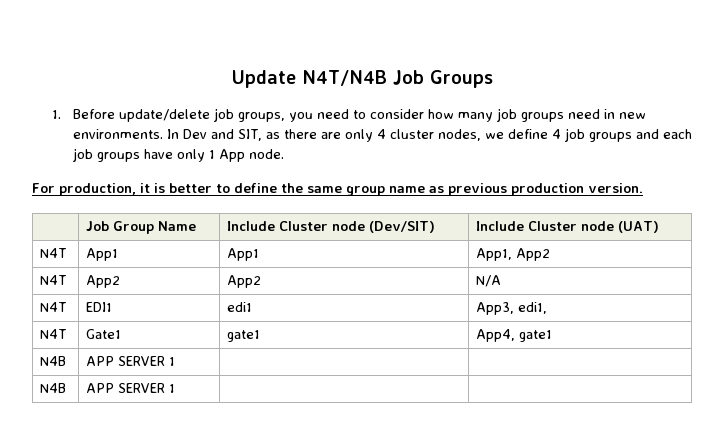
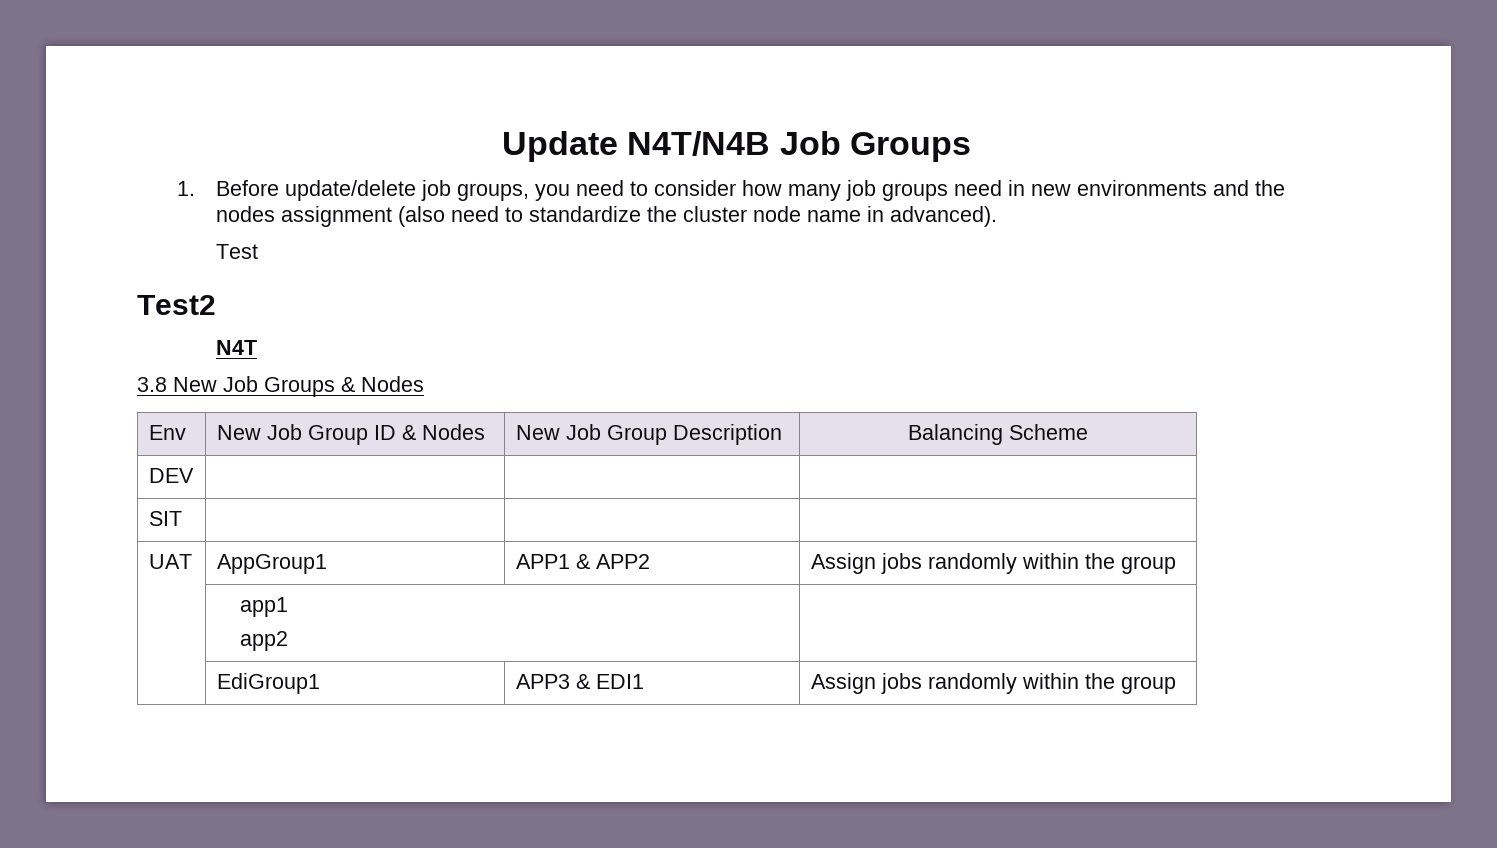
[72,128,692,142] [72,148,284,162] [32,183,643,196] [85,221,196,234] [226,221,435,233] [475,221,659,233] [39,248,66,258] [85,248,118,261] [226,248,259,261] [475,248,550,261] [39,275,66,285] [85,275,120,288] [226,275,261,288] [475,275,501,287] [39,302,66,312] [85,302,112,312] [226,302,252,312] [475,302,547,315] [39,329,66,339] [85,329,121,339] [226,330,260,342] [475,329,552,342] [39,356,66,366] [85,356,175,366] [39,383,66,393] [85,383,175,393] environments. In Dev and SIT, as there are only 4 cluster nodes, we define 4 job groups and each job groups have only 1 App node. // For production, it is better to define the same group name as previous production version. // | Job Group Name | Include Cluster node (Dev/SIT) | Include Cluster node (UAT) // N4T | App1 | App1 | App1, App2 // N4T | App2 | App2 | N/A // N4T | EDI1 | edi1 | App3, edi1, // N4T | Gate1 | gate1 | App4, gate1 // N4B | APP SERVER 1 | | // N4B | APP SERVER 1 | | -> [1077,180,1286,196] [216,206,998,227] [216,244,259,259] [137,295,216,315] [216,340,258,355] [137,376,424,397] [148,425,186,440] [216,424,485,445] [515,424,782,445] [908,424,1088,445] [148,468,194,483] [148,511,182,526] [148,554,192,569] [216,554,327,574] [515,554,650,569] [810,553,1176,574] [240,597,289,617] [240,631,289,651] [216,673,320,694] [515,674,644,689] [810,673,1176,694] environments and the nodes assignment (also need to standardize the cluster node name in advanced). // Test // Test2 // N4T // 3.8 New Job Groups & Nodes // Env | New Job Group ID & Nodes | New Job Group Description | Balancing Scheme // DEV | | | // SIT | | | // UAT | AppGroup1 | APP1 & APP2 | Assign jobs randomly within the group // | app1 // app2 | // | EdiGroup1 | APP3 & EDI1 | Assign jobs randomly within the group

